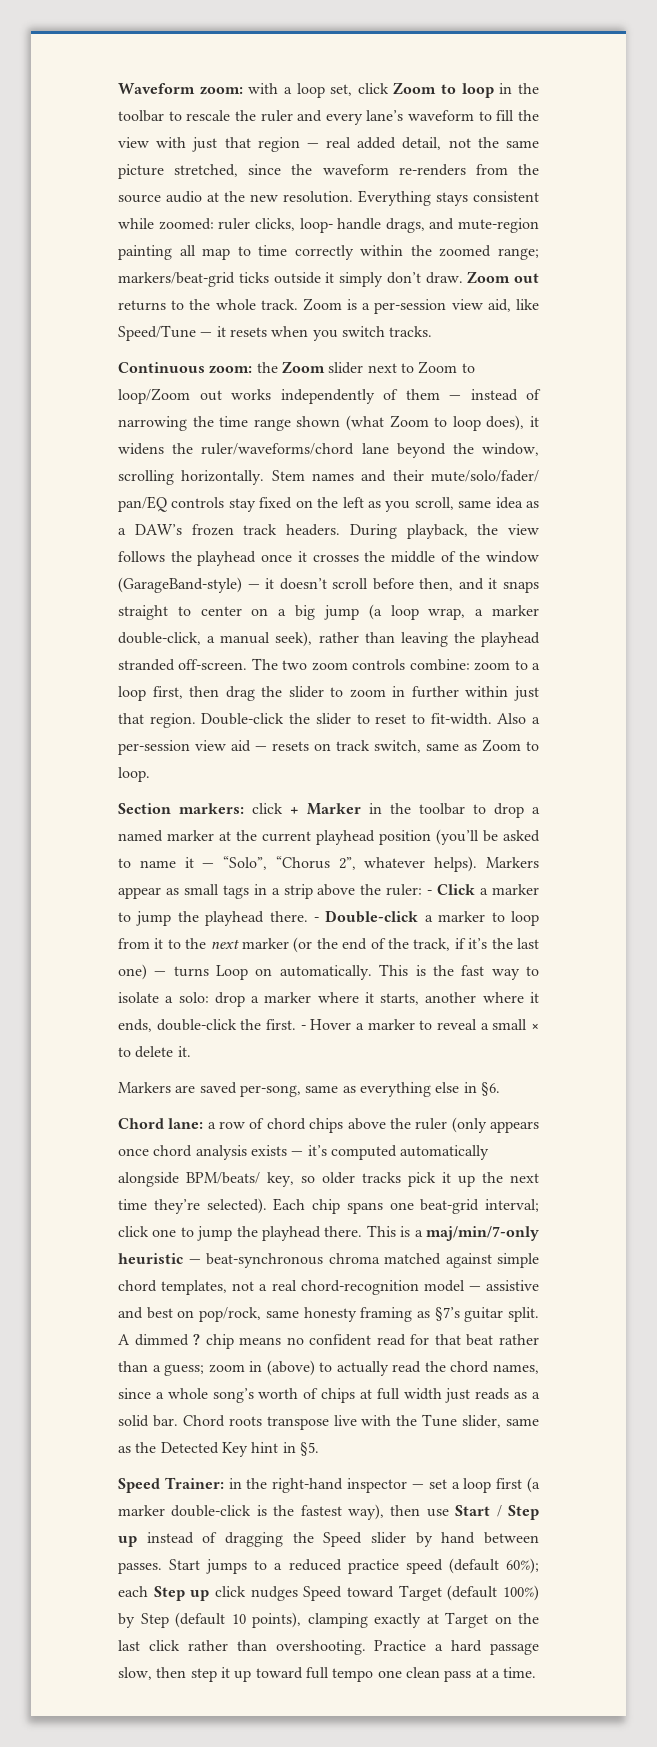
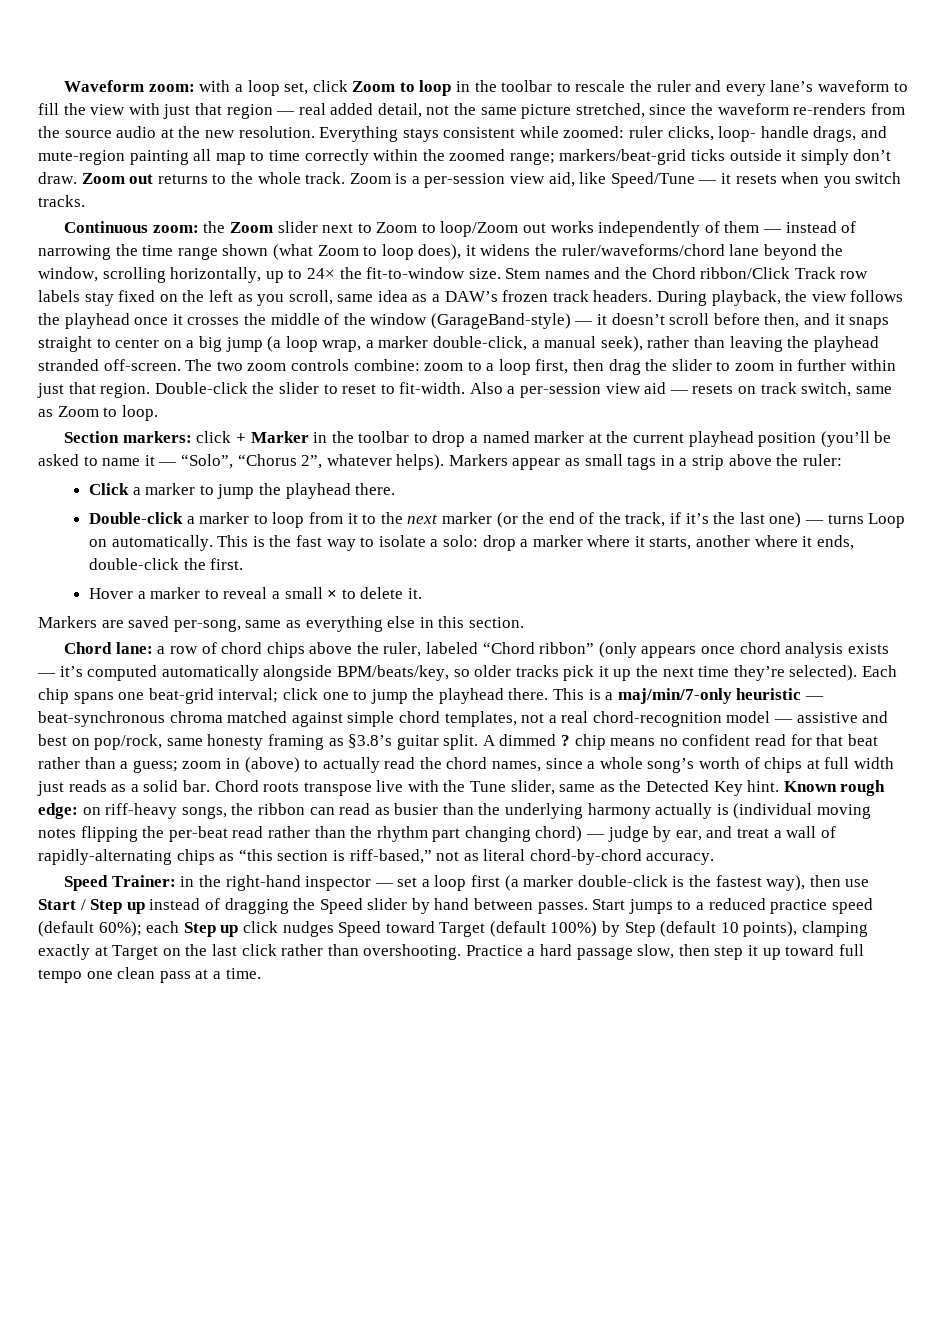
[181,470,539,485] [118,496,225,512] horizontally. Stem names and their mute/solo/fader/ pan/EQ controls -> [170,267,869,283] [38,290,80,302] horizontally, up to 24× the fit-to-window size. Stem names and the Chord ribbon/Click Track row labels
[427,890,433,895] - -> (842, 460) //
[314,917,319,922] - -> (396, 489) //
[300,1025,306,1030] - -> (244, 564) //
[480,1082,500,1096] §6. -> [438,616,524,628] this section.
[415,1118,448,1130] ruler -> [383,642,595,657] ruler, labeled “Chord ribbon”
[186,1172,294,1187] BPM/beats/ key, -> [336,665,449,681] BPM/beats/key,
[434,1307,460,1321] §7’s -> [348,734,393,748] §3.8’s
[251,1442,319,1456] hint in §5. -> [747,780,886,796] [38,803,872,819] [38,826,836,842] [38,849,715,865] hint. Known rough edge: on riff-heavy songs, the ribbon can read as busier than the underlying harmony actually is (individual moving notes flipping the per-beat read rather than the rhythm part changing chord) — judge by ear, and treat a wall of rapidly-alternating chips as “this section is riff-based,” not as literal chord-by-chord accuracy.

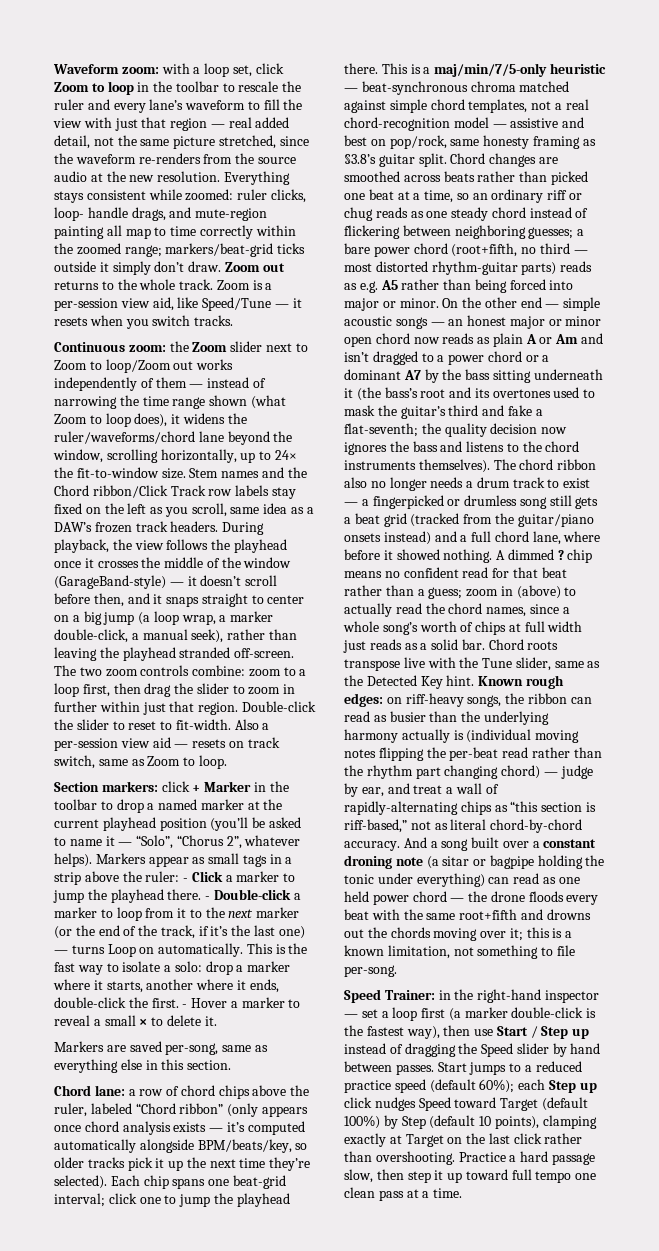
(842, 460) // -> [183,878,189,882] -
(396, 489) // -> [205,896,211,900] -
(244, 564) // -> [182,1004,188,1008] -
[617,688,732,704] maj/min/7-only -> [434,63,548,77] maj/min/7/5-only
(479, 742) none -> [450,153,558,167] [344,171,588,185] [344,189,583,203] [344,207,589,221] [344,225,585,239] [344,243,588,257] [344,261,593,275] [344,279,574,293] [344,297,601,311] [344,315,602,329] [344,333,604,347] [344,351,550,365] [344,369,603,383] [344,387,596,401] [344,405,543,419] [344,423,568,437] [344,441,580,455] [344,459,597,473] [344,477,591,491] [344,495,599,509] [344,513,594,527] [344,531,601,545] [344,549,493,563] Chord changes are smoothed across beats rather than picked one beat at a time, so an ordinary riff or chug reads as one steady chord instead of flickering between neighboring guesses; a bare power chord (root+fifth, no third — most distorted rhythm-guitar parts) reads as e.g. A5 rather than being forced into major or minor. On the other end — simple acoustic songs — an honest major or minor open chord now reads as plain A or Am and isn’t dragged to a power chord or a dominant A7 by the bass sitting underneath it (the bass’s root and its overtones used to mask the guitar’s third and fake a flat-seventh; the quality decision now ignores the bass and listens to the chord instruments themselves). The chord ribbon also no longer needs a drum track to exist — a fingerpicked or drumless song still gets a beat grid (tracked from the guitar/piano onsets instead) and a full chord lane, where before it showed nothing.
[38,803,78,819] edge: -> [344,693,383,707] edges:
(715, 859) none -> [403,837,597,851] [344,855,605,869] [344,873,580,887] [344,891,599,905] [344,909,591,920] [344,927,573,941] [344,945,575,959] [344,965,397,977] And a song built over a constant droning note (a sitar or bagpipe holding the tonic under everything) can read as one held power chord — the drone floods every beat with the same root+fifth and drowns out the chords moving over it; this is a known limitation, not something to file per-song.

